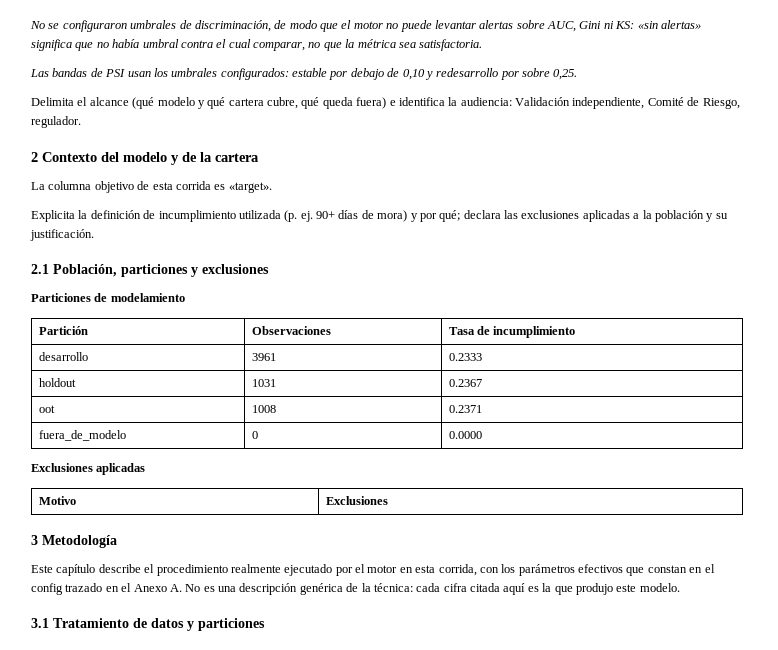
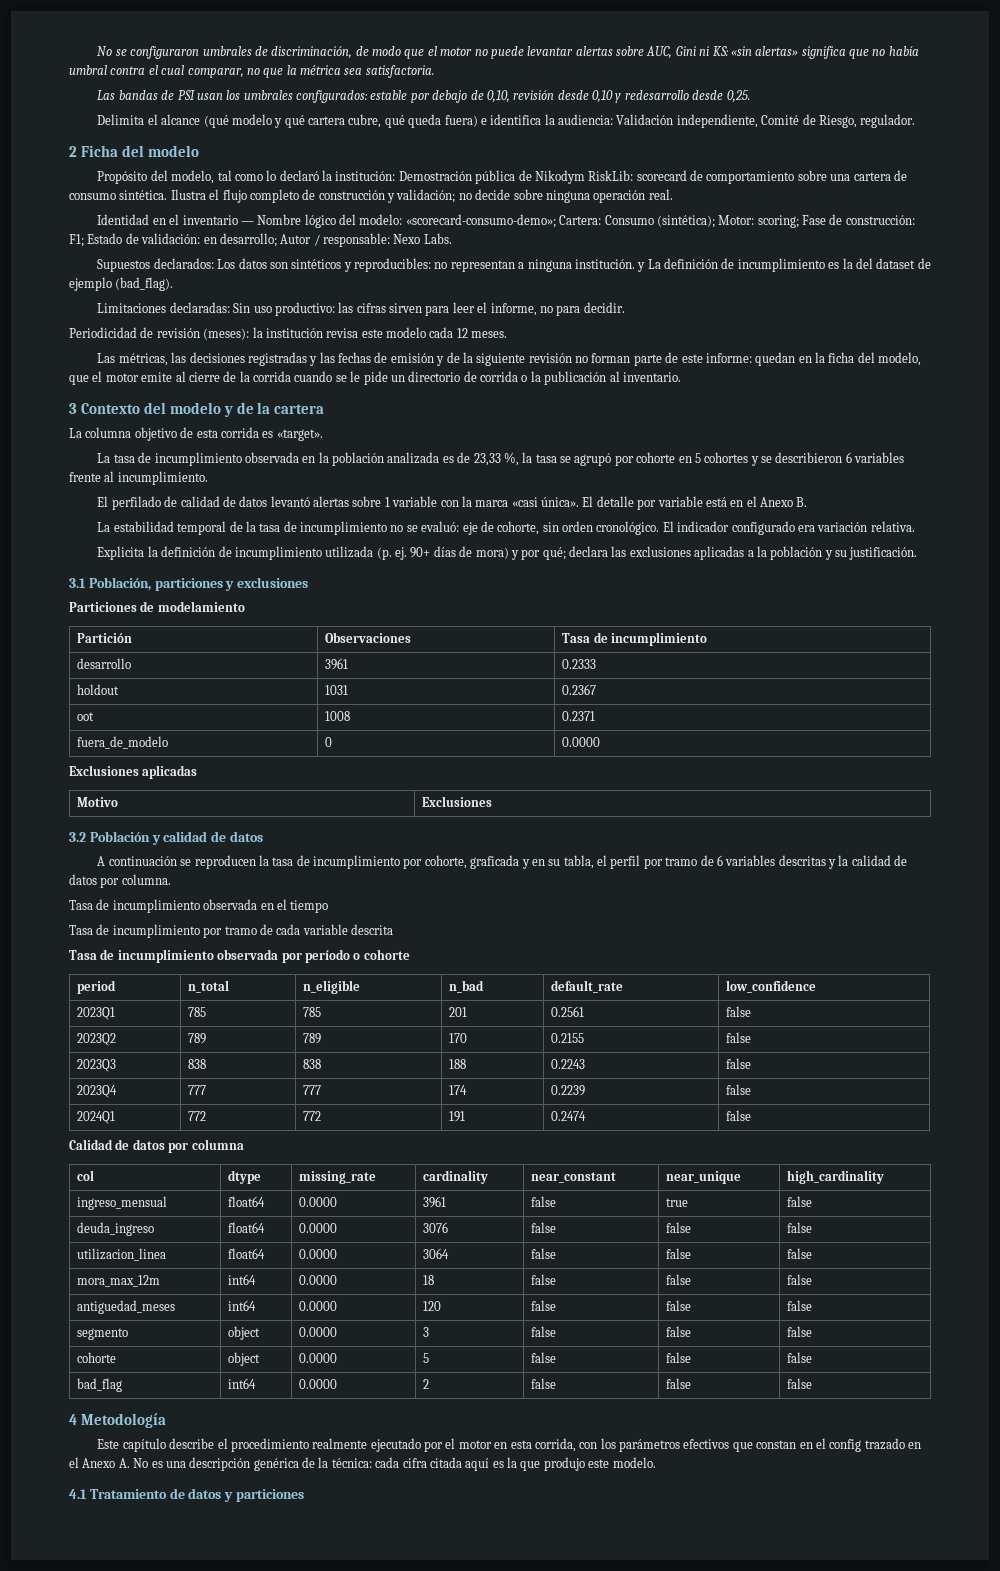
(400, 72) none -> [486,90,589,103] 0,10, revisión desde
[500,68,550,80] por sobre -> [692,90,724,100] desde
(38, 157) none -> [80,145,199,157] [97,170,907,184] [69,189,673,203] [97,214,915,228] [69,233,452,247] [97,258,931,272] [69,277,174,291] [97,302,625,316] [69,327,508,340] [97,352,922,366] [69,371,681,385] [69,403,77,414] Ficha del modelo // Propósito del modelo, tal como lo declaró la institución: Demostración pública de Nikodym RiskLib: scorecard de comportamiento sobre una cartera de consumo sintética. Ilustra el flujo completo de construcción y validación; no decide sobre ninguna operación real. // Identidad en el inventario — Nombre lógico del modelo: «scorecard-consumo-demo»; Cartera: Consumo (sintética); Motor: scoring; Fase de construcción: F1; Estado de validación: en desarrollo; Autor / responsable: Nexo Labs. // Supuestos declarados: Los datos son sintéticos y reproducibles: no representan a ninguna institución. y La definición de incumplimiento es la del dataset de ejemplo (bad_flag). // Limitaciones declaradas: Sin uso productivo: las cifras sirven para leer el informe, no para decidir. // Periodicidad de revisión (meses): la institución revisa este modelo cada 12 meses. // Las métricas, las decisiones registradas y las fechas de emisión y de la siguiente revisión no forman parte de este informe: quedan en la ficha del modelo, que el motor emite al cierre de la corrida cuando se le pide un directorio de corrida o la publicación al inventario. // 3
(272, 187) none -> [97,452,905,466] [69,471,208,485] [97,496,808,510] [97,521,915,535] // La tasa de incumplimiento observada en la población analizada es de 23,33 %, la tasa se agrupó por cohorte en 5 cohortes y se describieron 6 variables frente al incumplimiento. // El perfilado de calidad de datos levantó alertas sobre 1 variable con la marca «casi única». El detalle por variable está en el Anexo B. // La estabilidad temporal de la tasa de incumplimiento no se evaluó: eje de cohorte, sin orden cronológico. El indicador configurado era variación relativa.
[31,264,49,274] 2.1 -> [69,578,86,588] 3.1
[31,535,38,545] 3 -> [69,831,263,845] [97,855,908,869] [69,874,171,888] [69,899,329,913] [69,924,393,938] [69,949,410,963] [77,980,117,994] [188,980,230,993] [303,980,361,994] [449,980,485,993] [551,980,624,993] [726,980,817,993] [77,1007,116,1020] [188,1007,207,1017] [303,1007,322,1017] [449,1007,468,1017] [551,1006,585,1017] [726,1006,752,1017] [77,1033,117,1046] [188,1033,207,1044] [303,1033,322,1044] [449,1033,468,1043] [551,1033,585,1043] [726,1032,752,1043] [77,1059,117,1072] [188,1059,207,1069] [303,1059,322,1069] [449,1059,467,1069] [551,1059,586,1069] [726,1058,752,1069] [77,1085,118,1098] [188,1085,207,1095] [303,1085,322,1095] [449,1085,468,1095] [551,1085,586,1096] [726,1084,752,1095] [77,1111,116,1124] [188,1111,207,1121] [303,1111,322,1121] [449,1111,466,1122] [551,1111,587,1121] [726,1110,752,1121] [69,1139,244,1153] [77,1170,95,1181] [228,1170,262,1184] [299,1171,377,1184] [423,1170,489,1184] [531,1172,617,1183] [666,1171,742,1184] [787,1170,885,1184] [77,1196,168,1210] [228,1196,266,1207] [299,1197,338,1207] [423,1196,447,1208] [531,1196,557,1207] [666,1198,689,1207] [787,1196,813,1207] [77,1222,155,1236] [228,1222,266,1233] [299,1223,338,1233] [423,1222,449,1233] [531,1222,557,1233] [666,1222,692,1233] [787,1222,813,1233] [77,1248,167,1261] [228,1248,266,1259] [299,1249,338,1259] [423,1248,450,1259] [531,1248,557,1259] [666,1248,692,1259] [787,1248,813,1259] [77,1275,161,1287] [228,1274,257,1285] [299,1275,338,1285] [423,1275,435,1285] [531,1274,557,1285] [666,1274,692,1285] [787,1274,813,1285] [77,1300,176,1314] [228,1300,257,1311] [299,1301,338,1311] [423,1301,442,1311] [531,1300,557,1311] [666,1300,692,1311] [787,1300,813,1311] [77,1328,129,1340] [228,1326,261,1340] [299,1327,338,1337] [423,1327,430,1337] [531,1326,557,1337] [666,1326,692,1337] [787,1326,813,1337] [77,1352,117,1363] [228,1352,261,1366] [299,1353,338,1363] [423,1353,430,1363] [531,1352,557,1363] [666,1352,692,1363] [787,1352,813,1363] [77,1378,123,1392] [228,1378,257,1389] [299,1379,338,1389] [423,1379,430,1389] [531,1378,557,1389] [666,1378,692,1389] [787,1378,813,1389] [69,1414,77,1425] 3.2 Población y calidad de datos // A continuación se reproducen la tasa de incumplimiento por cohorte, graficada y en su tabla, el perfil por tramo de 6 variables descritas y la calidad de datos por columna. // Tasa de incumplimiento observada en el tiempo // Tasa de incumplimiento por tramo de cada variable descrita // Tasa de incumplimiento observada por período o cohorte // period | n_total | n_eligible | n_bad | default_rate | low_confidence // 2023Q1 | 785 | 785 | 201 | 0.2561 | false // 2023Q2 | 789 | 789 | 170 | 0.2155 | false // 2023Q3 | 838 | 838 | 188 | 0.2243 | false // 2023Q4 | 777 | 777 | 174 | 0.2239 | false // 2024Q1 | 772 | 772 | 191 | 0.2474 | false // Calidad de datos por columna // col | dtype | missing_rate | cardinality | near_constant | near_unique | high_cardinality // ingreso_mensual | float64 | 0.0000 | 3961 | false | true | false // deuda_ingreso | float64 | 0.0000 | 3076 | false | false | false // utilizacion_linea | float64 | 0.0000 | 3064 | false | false | false // mora_max_12m | int64 | 0.0000 | 18 | false | false | false // antiguedad_meses | int64 | 0.0000 | 120 | false | false | false // segmento | object | 0.0000 | 3 | false | false | false // cohorte | object | 0.0000 | 5 | false | false | false // bad_flag | int64 | 0.0000 | 2 | false | false | false // 4
[31,618,49,628] 3.1 -> [69,1489,87,1499] 4.1

